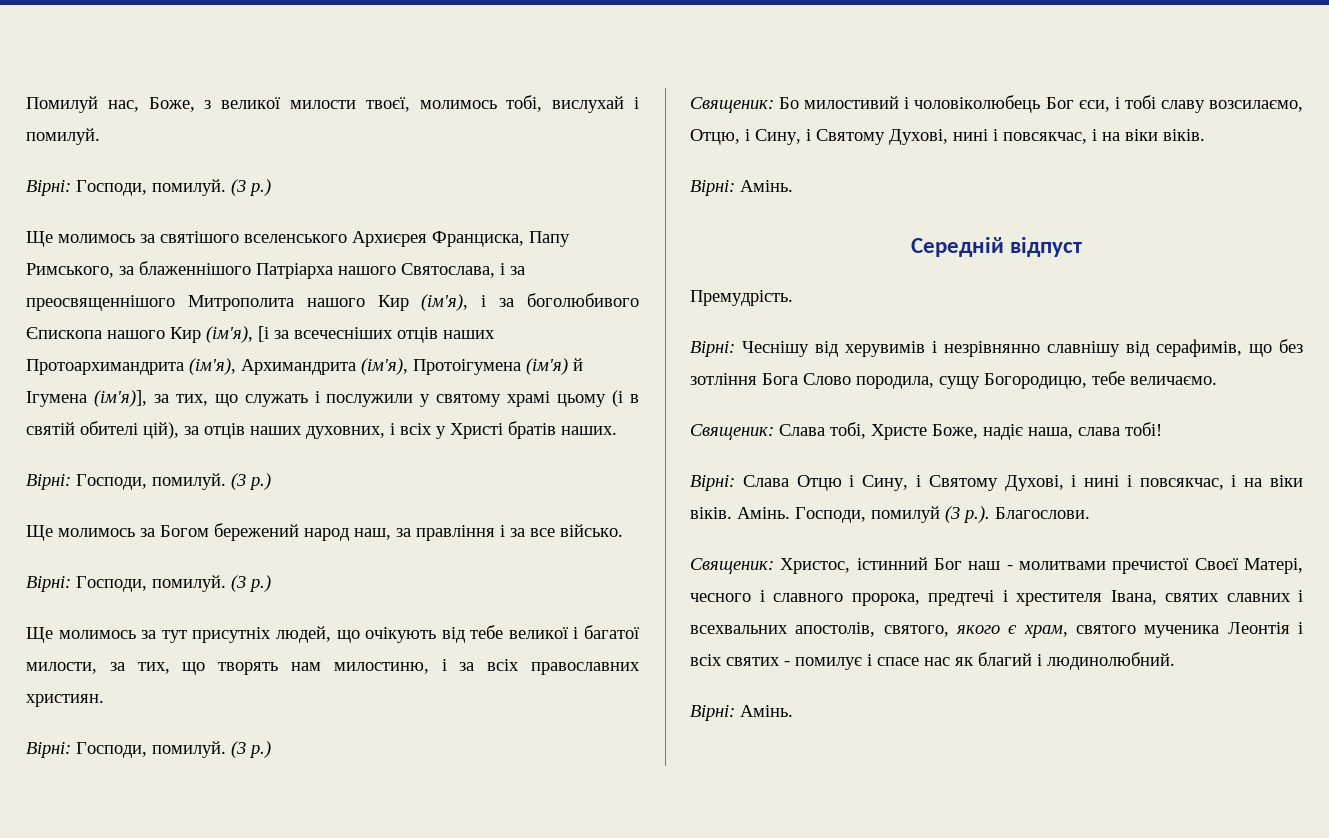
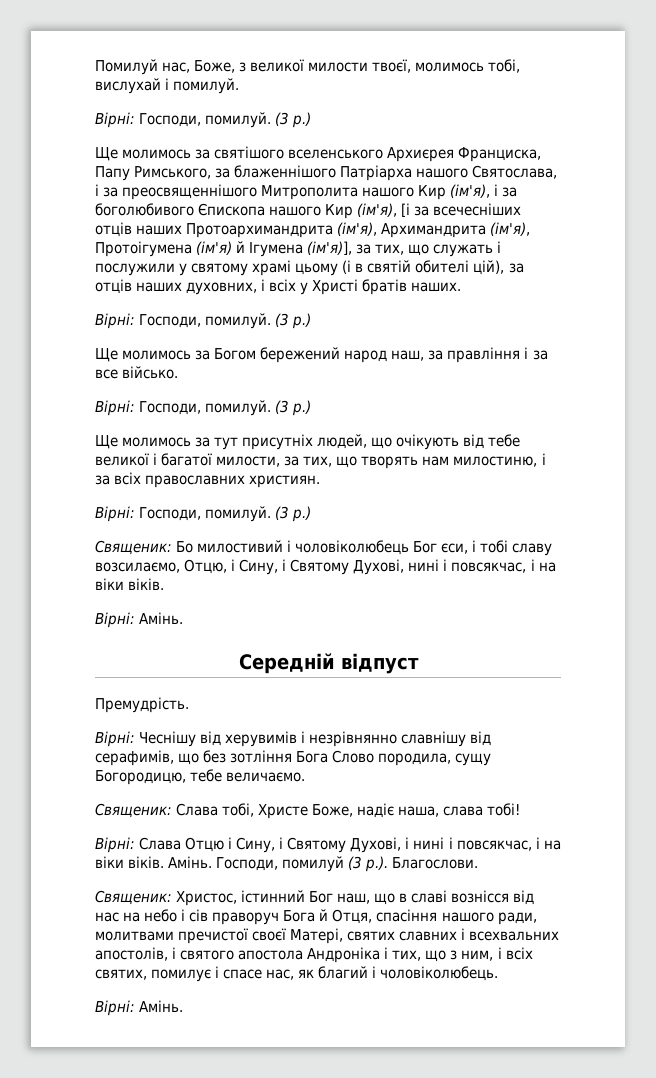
[968,558,1303,574] [690,590,1157,606] наш - молитвами пречистої Своєї Матері, чесного і славного пророка, предтечі і хрестителя Івана, -> [337,890,535,905] [95,909,537,925] [95,928,344,944] наш, що в славі вознісся від нас на небо і сів праворуч Бога й Отця, спасіння нашого ради, молитвами пречистої своєї Матері,
[883,622,1303,638] [690,654,790,666] святого, якого є храм, святого мученика Леонтія і всіх святих - -> [172,947,533,963] [95,969,147,980] і святого апостола Андроніка і тих, що з ним, і всіх святих,
[924,657,950,666] нас -> [266,969,295,980] нас,
[1047,652,1175,670] людинолюбний. -> [380,966,499,981] чоловіколюбець.

